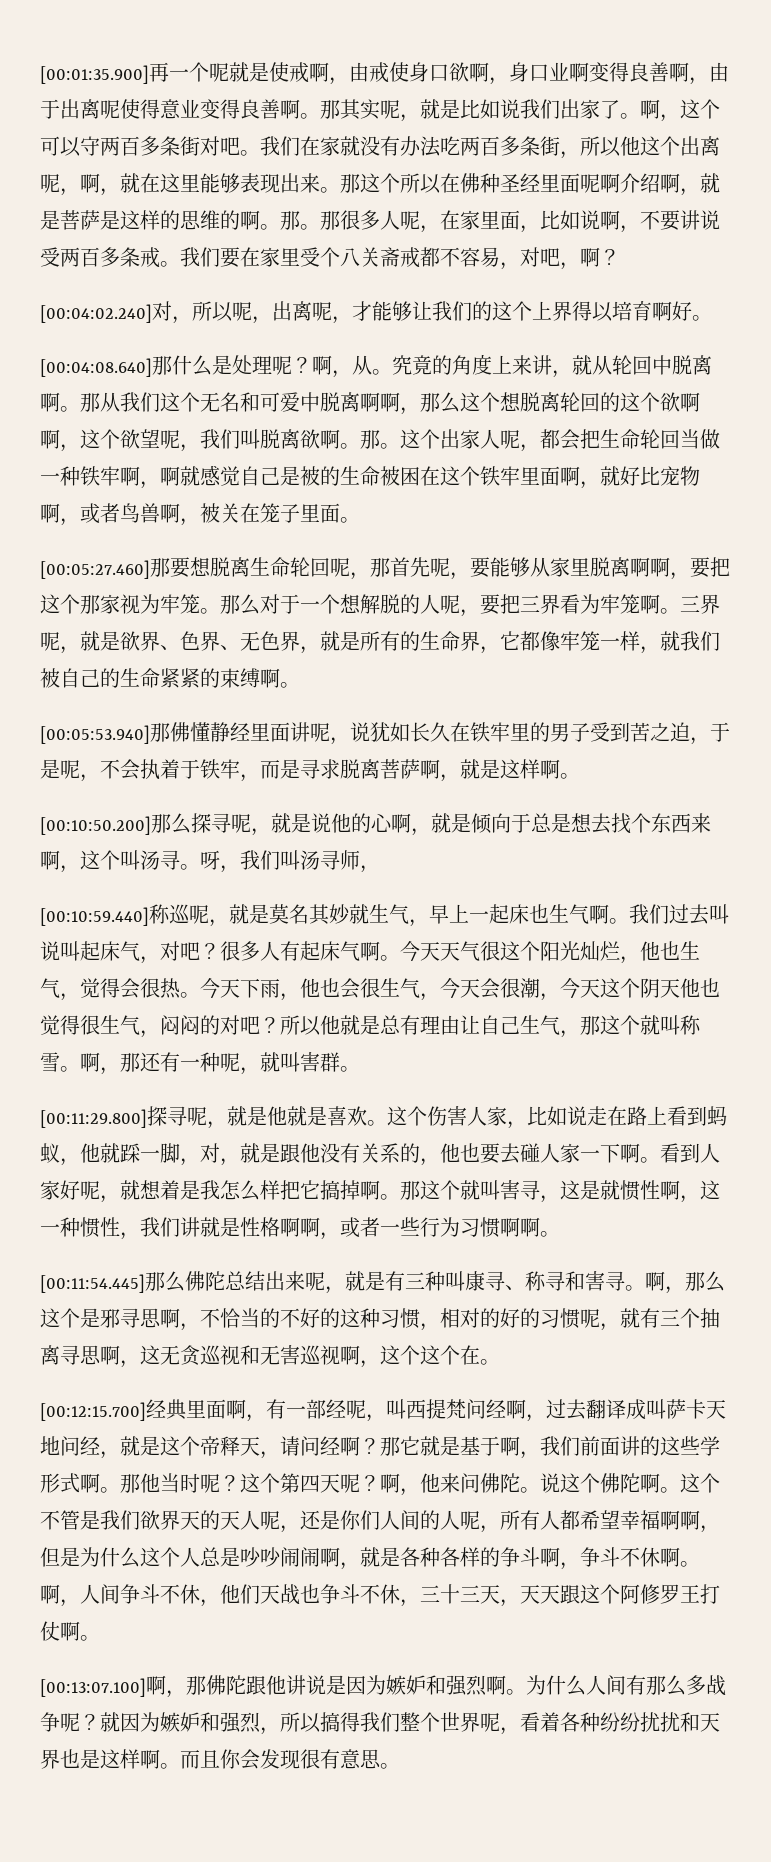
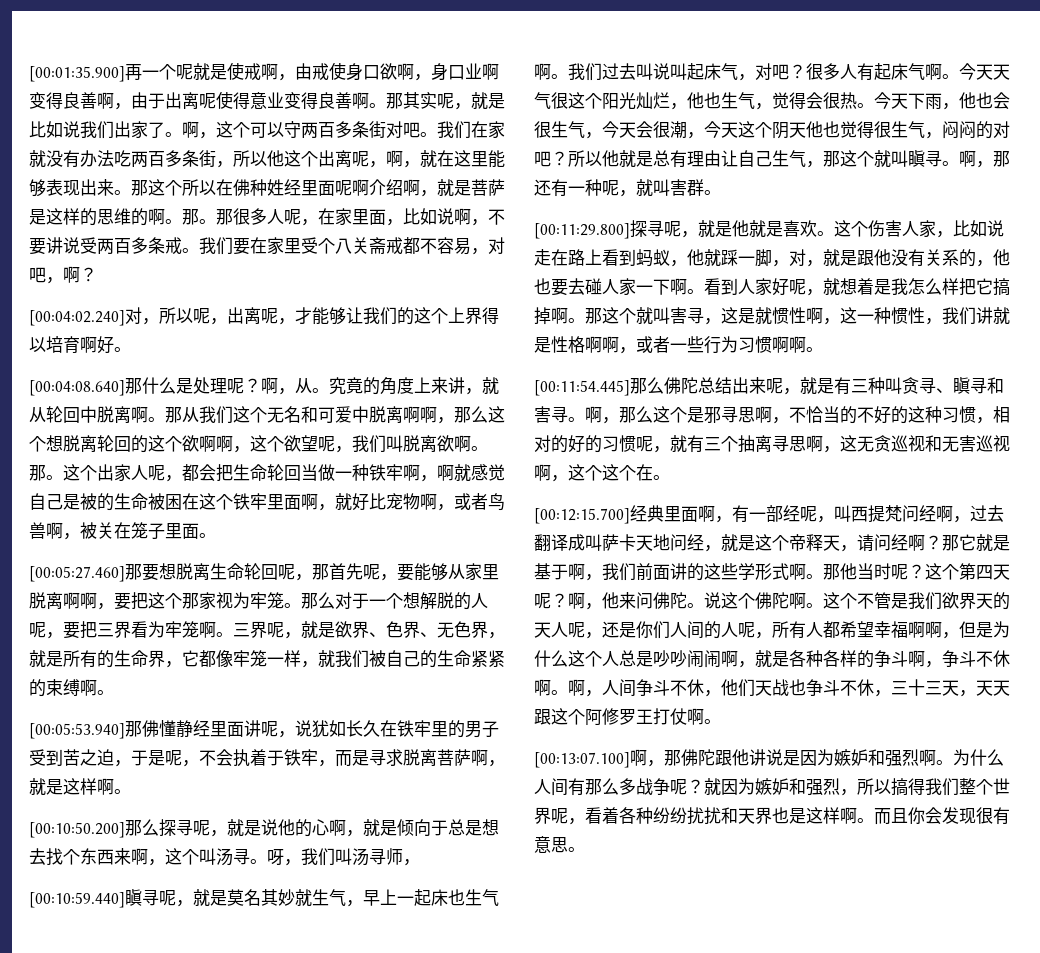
[500,174,520,192] 圣 -> [267,179,284,196] 姓
[149,904,190,924] 称巡 -> [125,889,159,906] 瞋寻
[680,1015,701,1035] [40,1052,60,1072] 称雪 -> [908,150,942,167] 瞋寻
[465,1271,546,1291] 康寻、称 -> [902,377,970,394] 贪寻、瞋

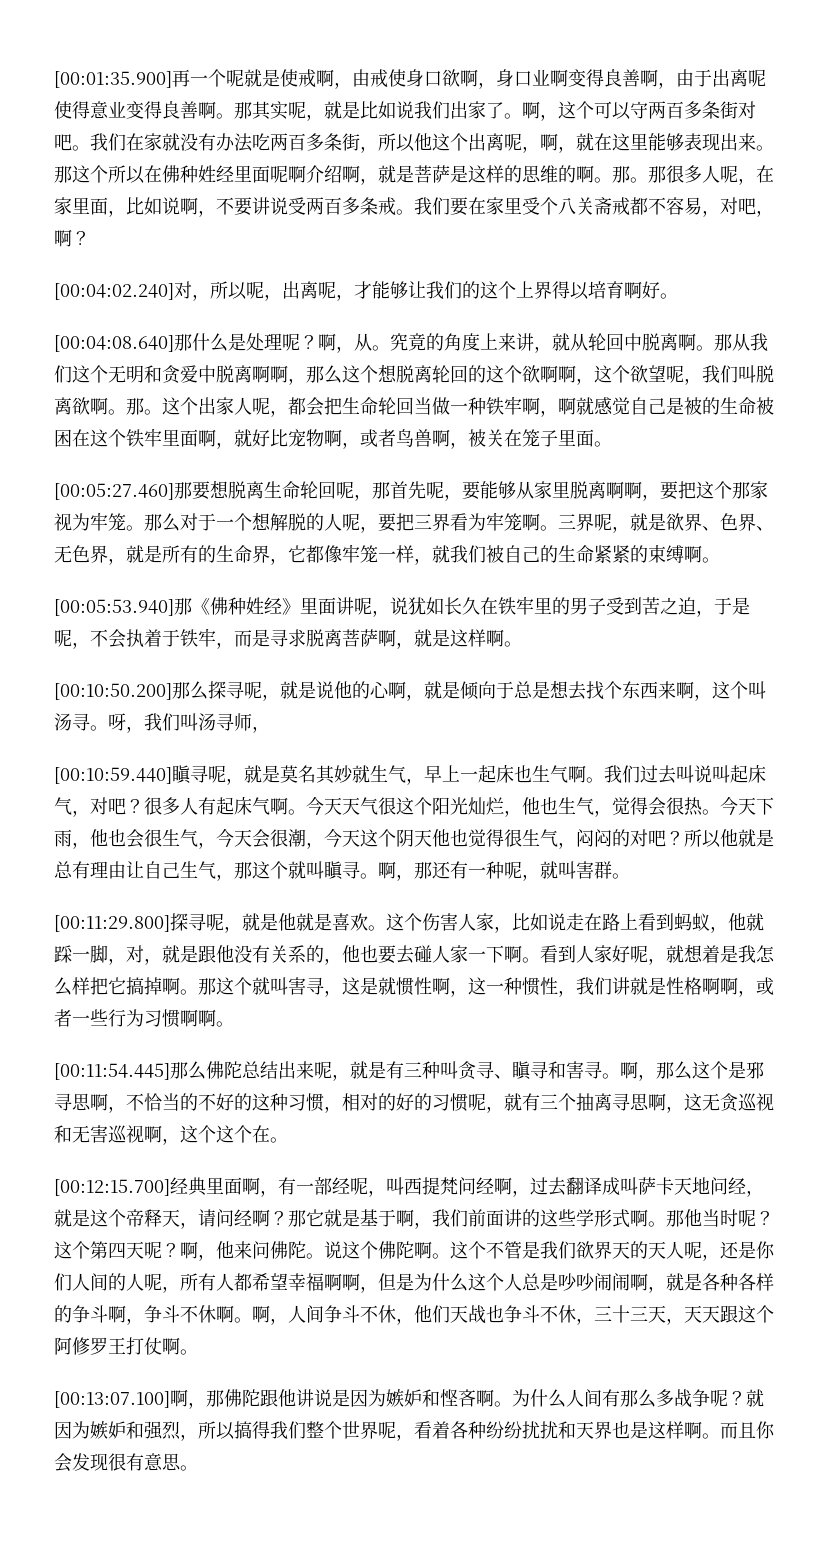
[284,406,335,423] 名和可 -> [126,365,181,384] 明和贪
[142,720,210,737] 佛懂静经 -> [192,597,300,615] 《佛种姓经》
[885,749,919,767] 强烈 -> [440,1389,476,1407] 悭吝

